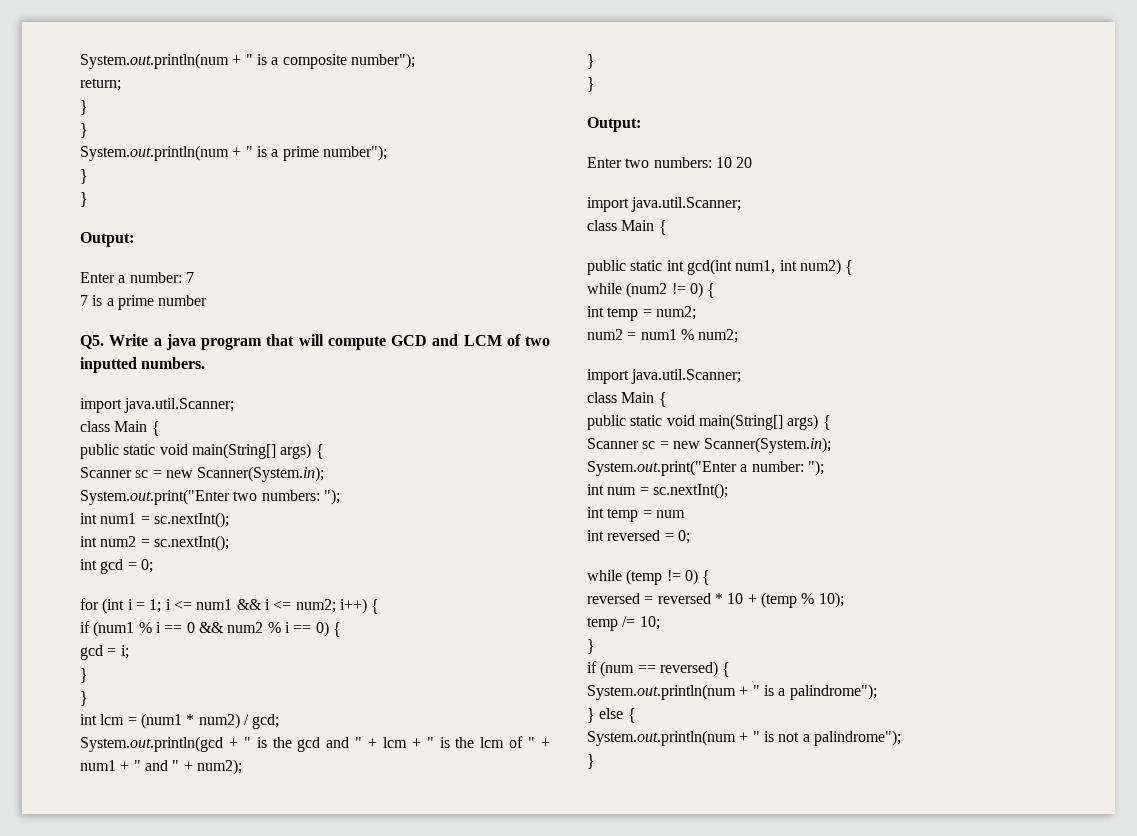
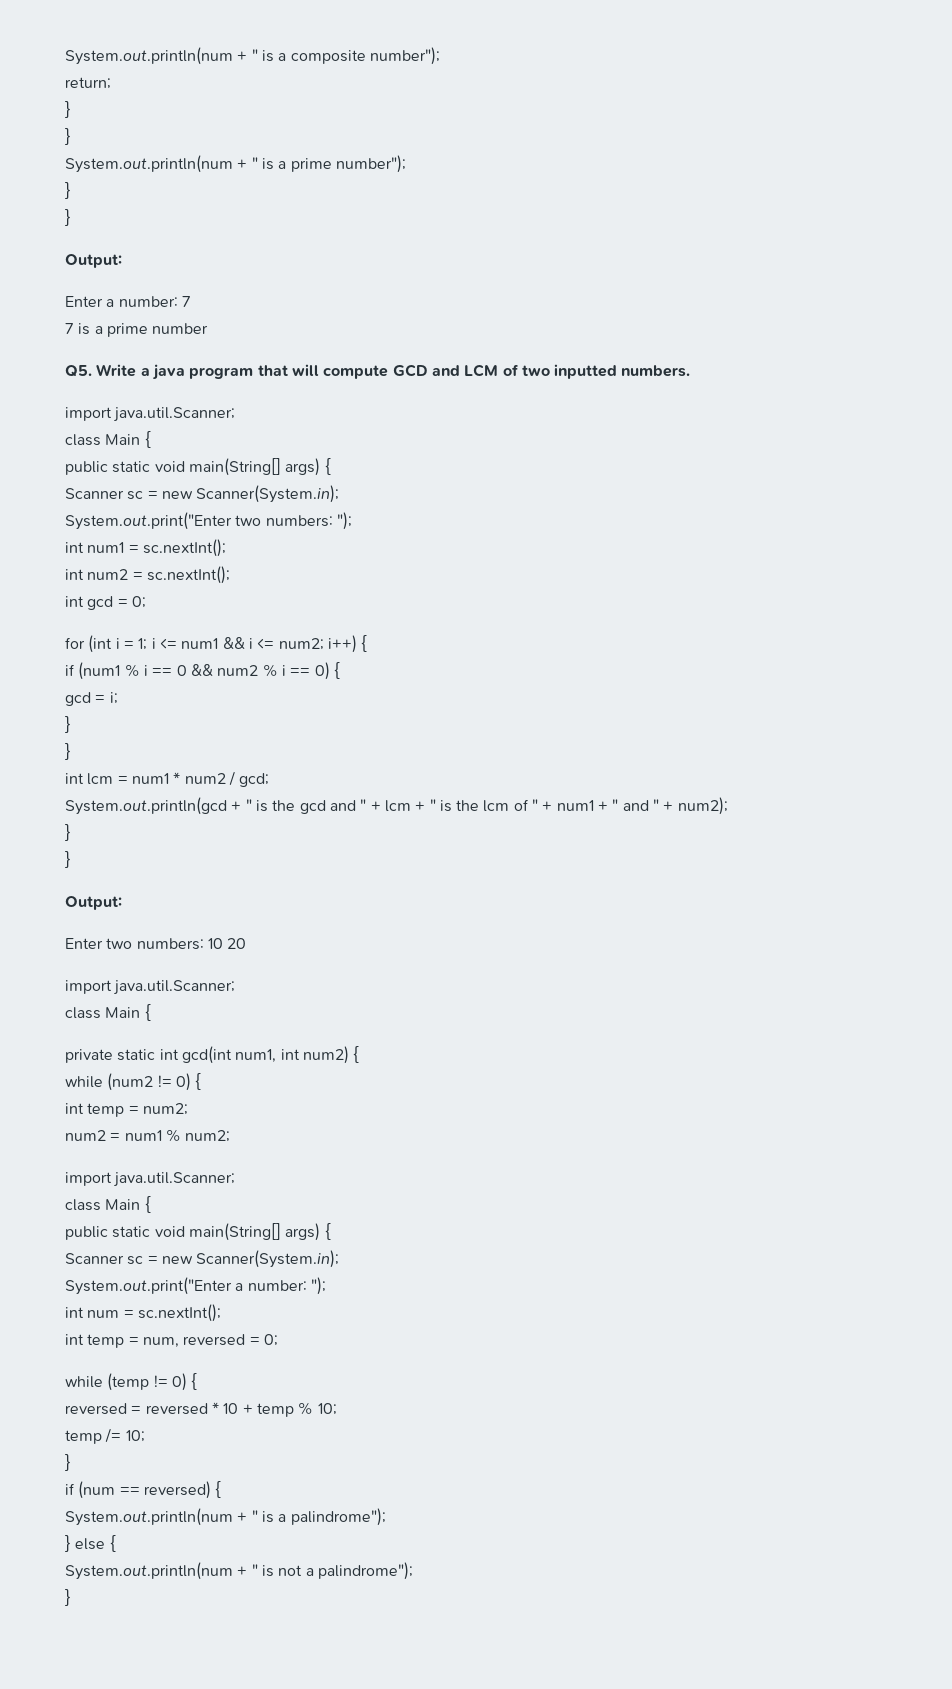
[140,713,240,729] (num1 * num2) -> [131,772,226,784] num1 * num2
[587,260,626,275] public -> [65,1049,113,1063] private
[655,510,685,518] [587,530,604,541] num // int -> [142,1337,179,1348] num,
[760,592,844,608] (temp % 10); -> [256,1402,337,1417] temp % 10;

